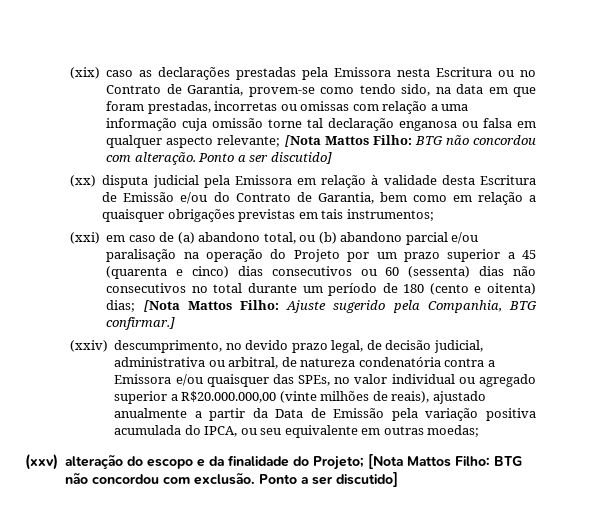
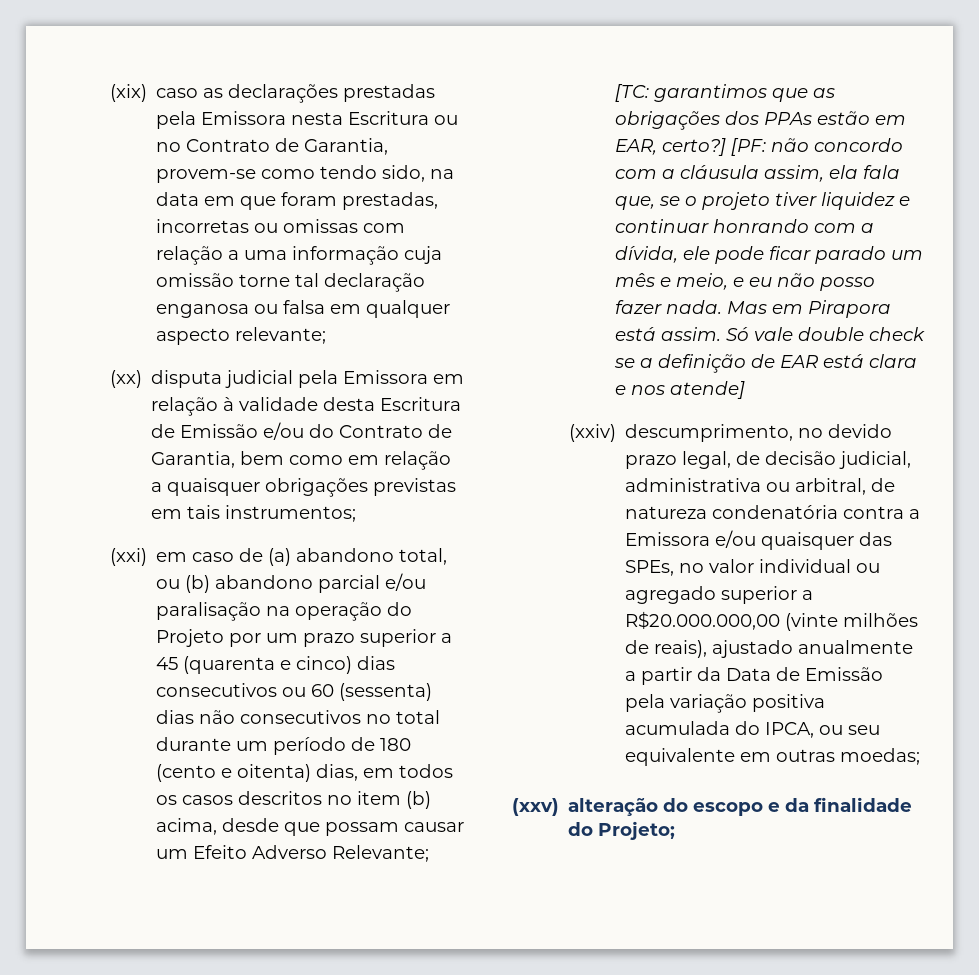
[284,135,536,147] [106,152,332,165] [Nota Mattos Filho: BTG não concordou com alteração. Ponto a ser discutido] -> (327, 335) none
[106,300,537,313] [106,317,176,330] dias; [Nota Mattos Filho: Ajuste sugerido pela Companhia, BTG confirmar.] -> [316,764,454,781] [156,791,432,809] [156,818,465,836] [156,845,430,862] [615,84,836,102] [615,111,907,130] [615,138,904,156] [615,165,901,182] [615,192,911,210] [615,219,875,233] [615,246,924,264] [615,273,876,291] [615,300,892,318] [615,327,926,341] [614,354,918,373] [615,381,746,399] dias, em todos os casos descritos no item (b) acima, desde que possam causar um Efeito Adverso Relevante; [TC: garantimos que as obrigações dos PPAs estão em EAR, certo?] [PF: não concordo com a cláusula assim, ela fala que, se o projeto tiver liquidez e continuar honrando com a dívida, ele pode ficar parado um mês e meio, e eu não posso fazer nada. Mas em Pirapora está assim. Só vale double check se a definição de EAR está clara e nos atende]
[367,454,522,469] [64,472,398,487] [Nota Mattos Filho: BTG não concordou com exclusão. Ponto a ser discutido] -> (676, 830) none

